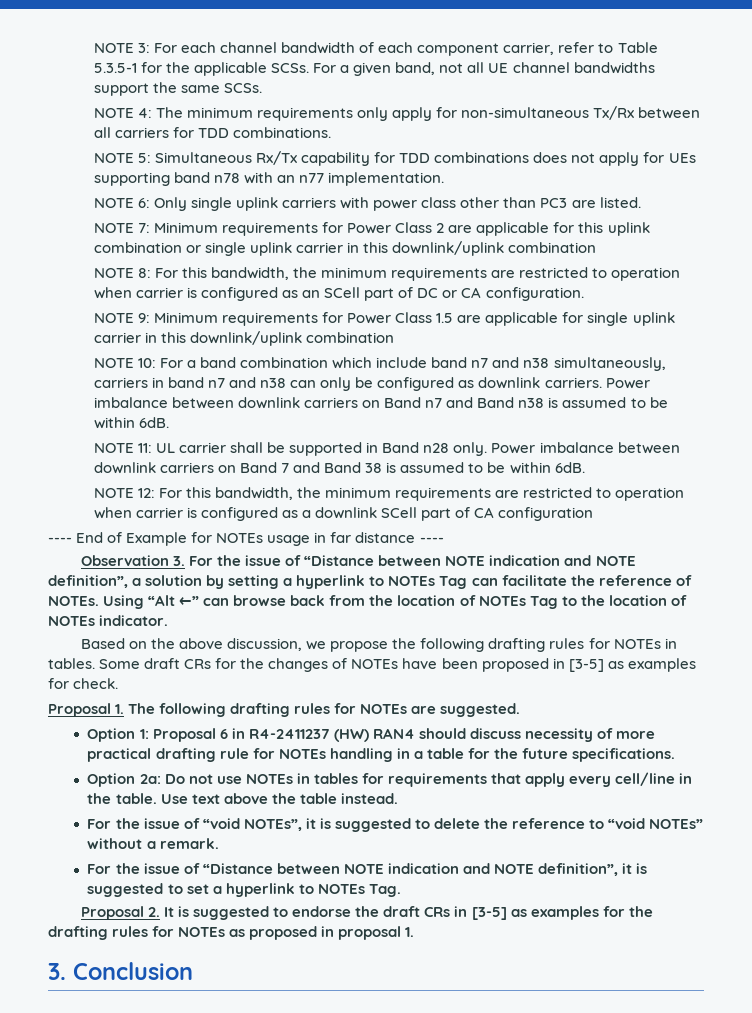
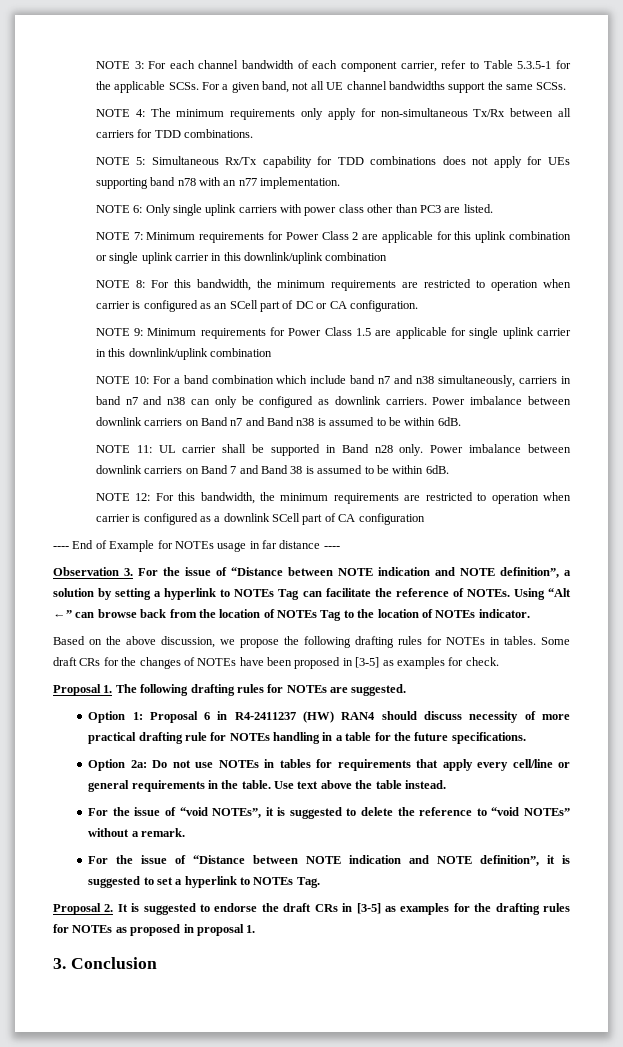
(676, 779) none -> [557,762,570,768] [88,780,205,792] or general requirements

